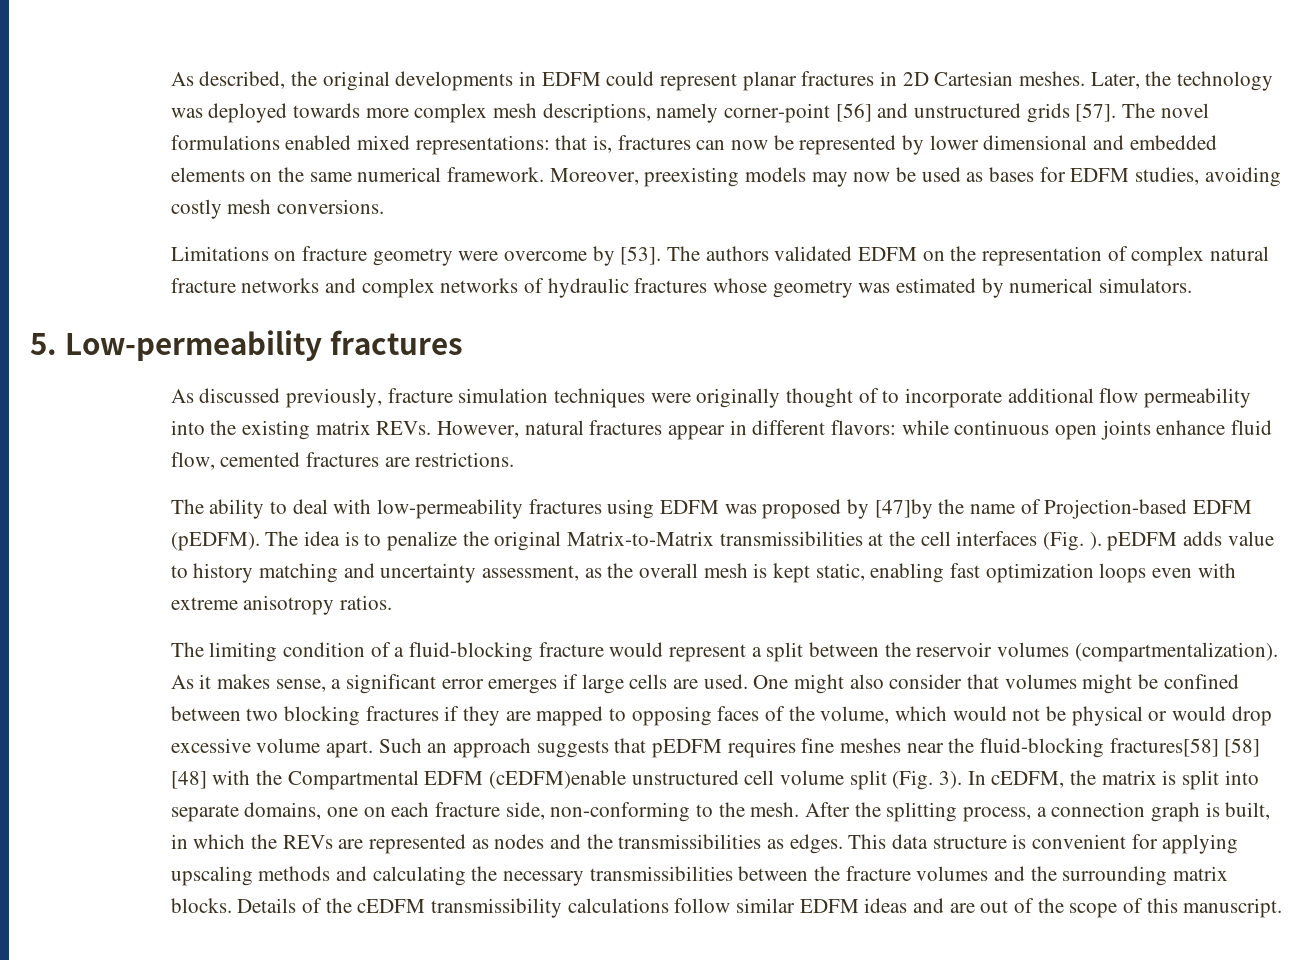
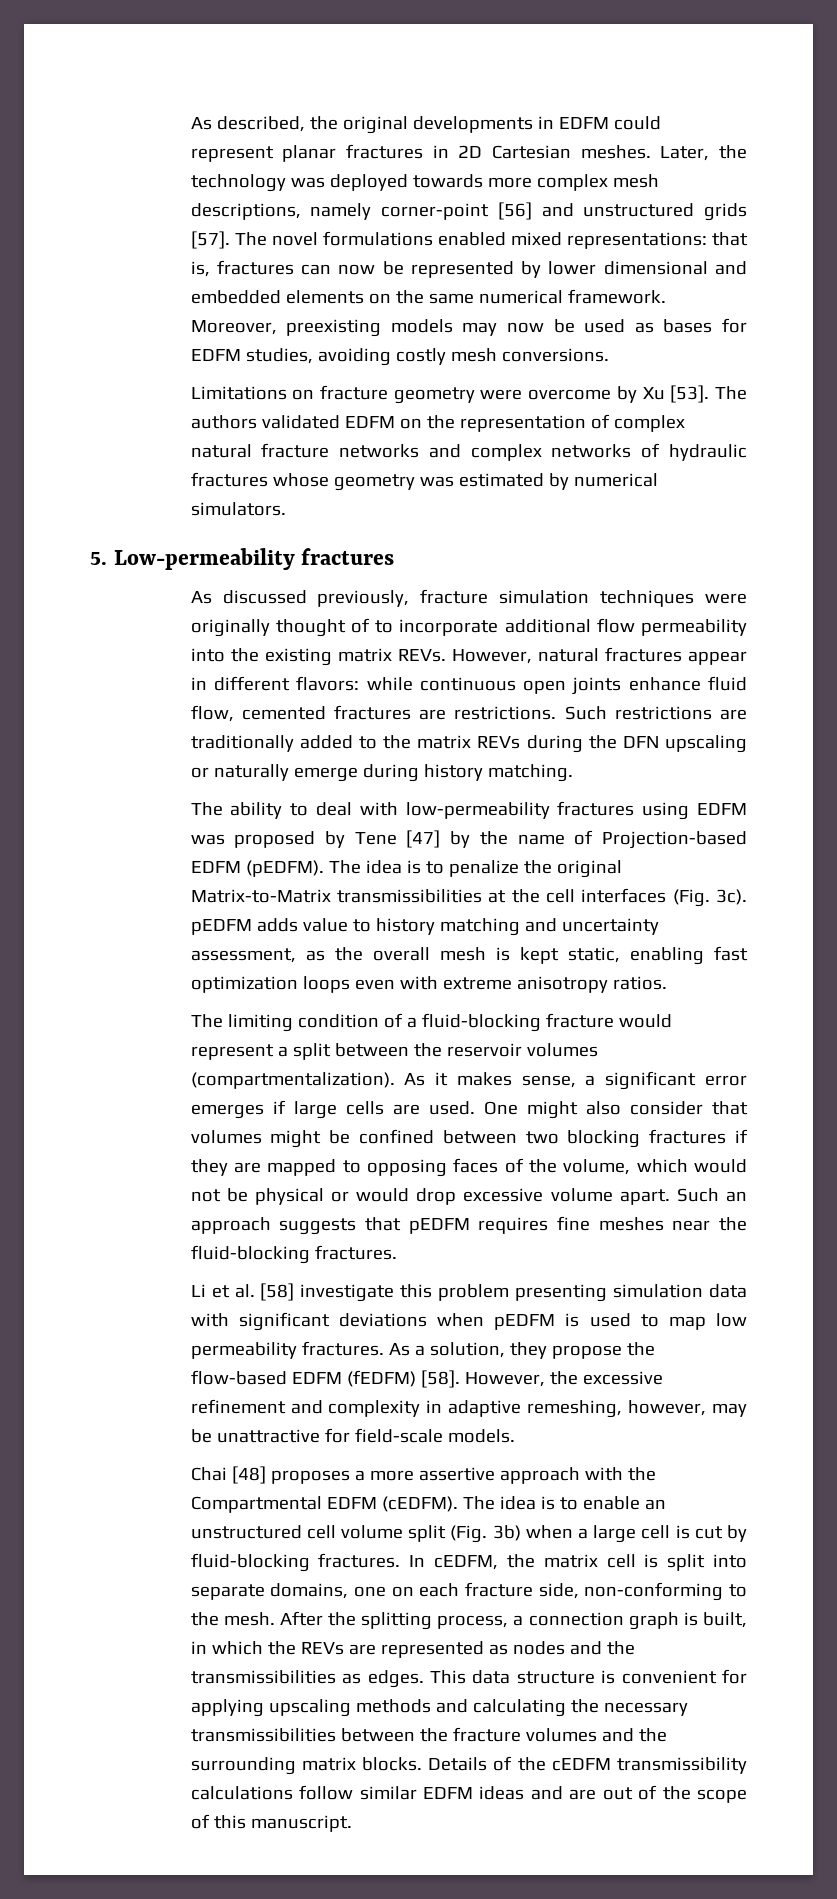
(615, 256) none -> [642,387,665,400] Xu
(515, 459) none -> [564,706,747,720] [190,735,747,753] [190,764,573,782] Such restrictions are traditionally added to the matrix REVs during the DFN upscaling or naturally emerge during history matching.
[874,499,933,519] [47]by -> [354,830,471,848] Tene [47] by
[1089,532,1102,550] ). -> [715,889,747,905] 3c).
[1109,738,1261,757] [170,770,626,790] fractures[58] [58] [48] with the Compartmental EDFM (cEDFM)enable -> [314,1245,397,1260] [190,1283,747,1302] [190,1312,747,1331] [190,1341,655,1359] [190,1370,663,1388] [190,1399,747,1418] [190,1428,515,1443] [190,1466,656,1484] [190,1496,666,1513] fractures. // Li et al. [58] investigate this problem presenting simulation data with significant deviations when pEDFM is used to map low permeability fractures. As a solution, they propose the flow-based EDFM (fEDFM) [58]. However, the excessive refinement and complexity in adaptive remeshing, however, may be unattractive for field-scale models. // Chai [48] proposes a more assertive approach with the Compartmental EDFM (cEDFM). The idea is to enable an
[938,771,962,789] 3). -> [492,1525,747,1543] [190,1553,401,1572] 3b) when a large cell is cut by fluid-blocking fractures.
(1157, 777) none -> [606,1554,636,1568] cell

